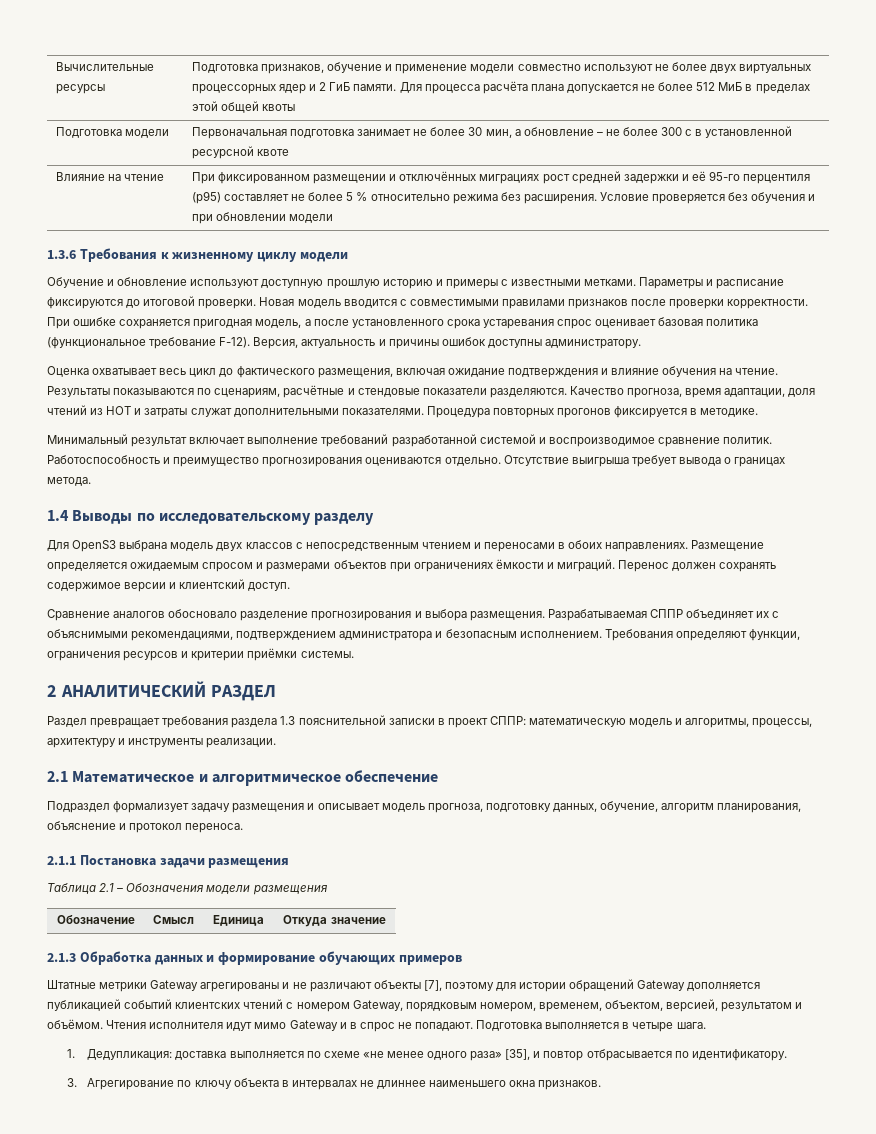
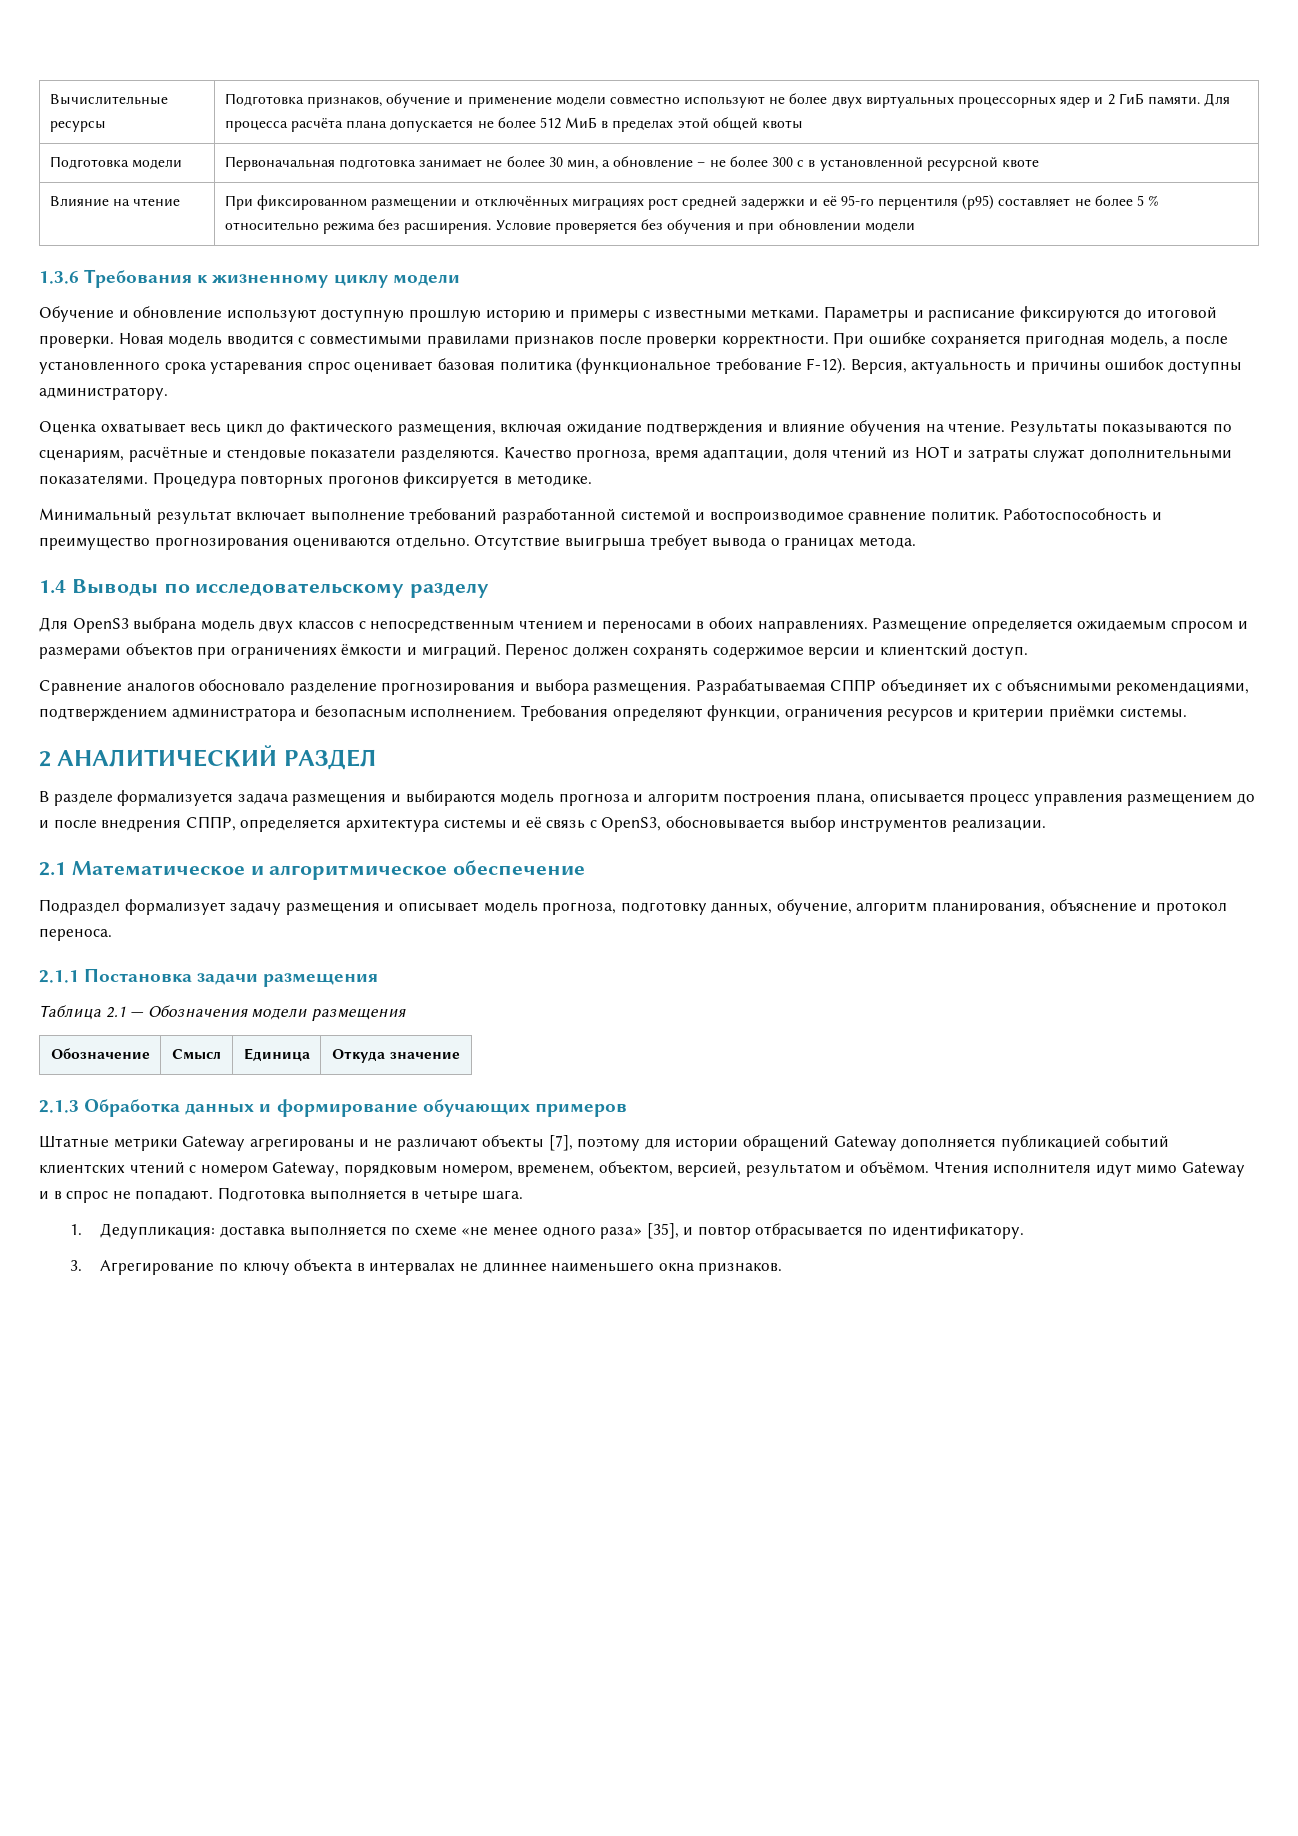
[47,715,813,728] [47,738,204,748] Раздел превращает требования раздела 1.3 пояснительной записки в проект СППР: математическую модель и алгоритмы, процессы, архитектуру и инструменты -> [39,790,1256,806] [39,816,948,832] В разделе формализуется задача размещения и выбираются модель прогноза и алгоритм построения плана, описывается процесс управления размещением до и после внедрения СППР, определяется архитектура системы и её связь с OpenS3, обосновывается выбор инструментов
[117,888,124,892] – -> [130,1012,145,1017] —

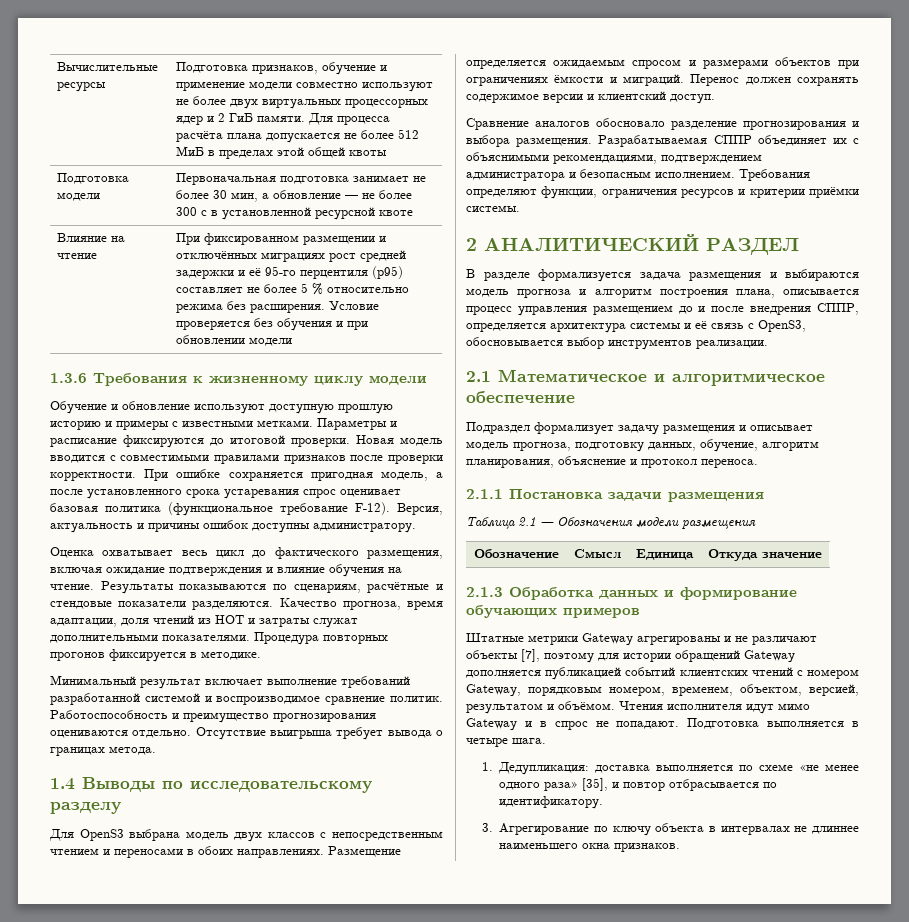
[697,162,706,167] – -> [345,195,359,199] —

